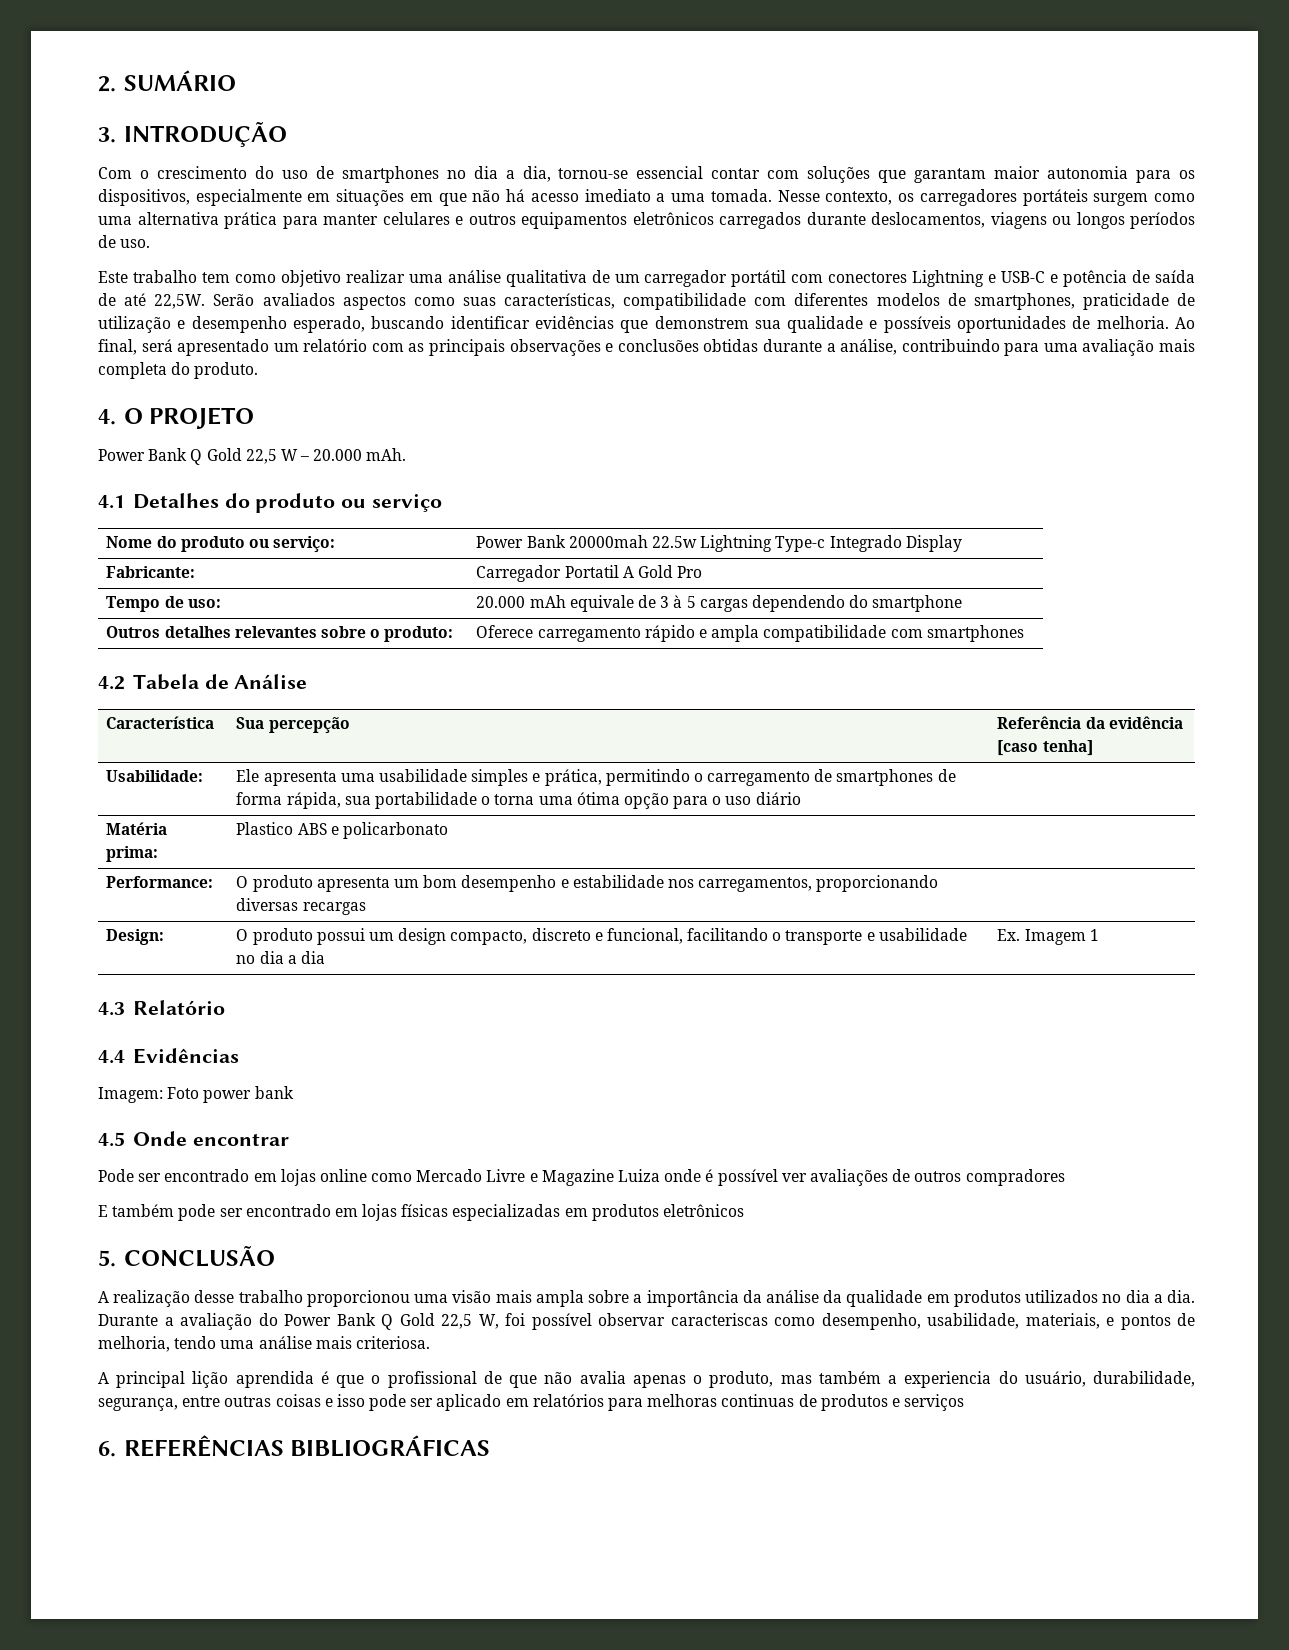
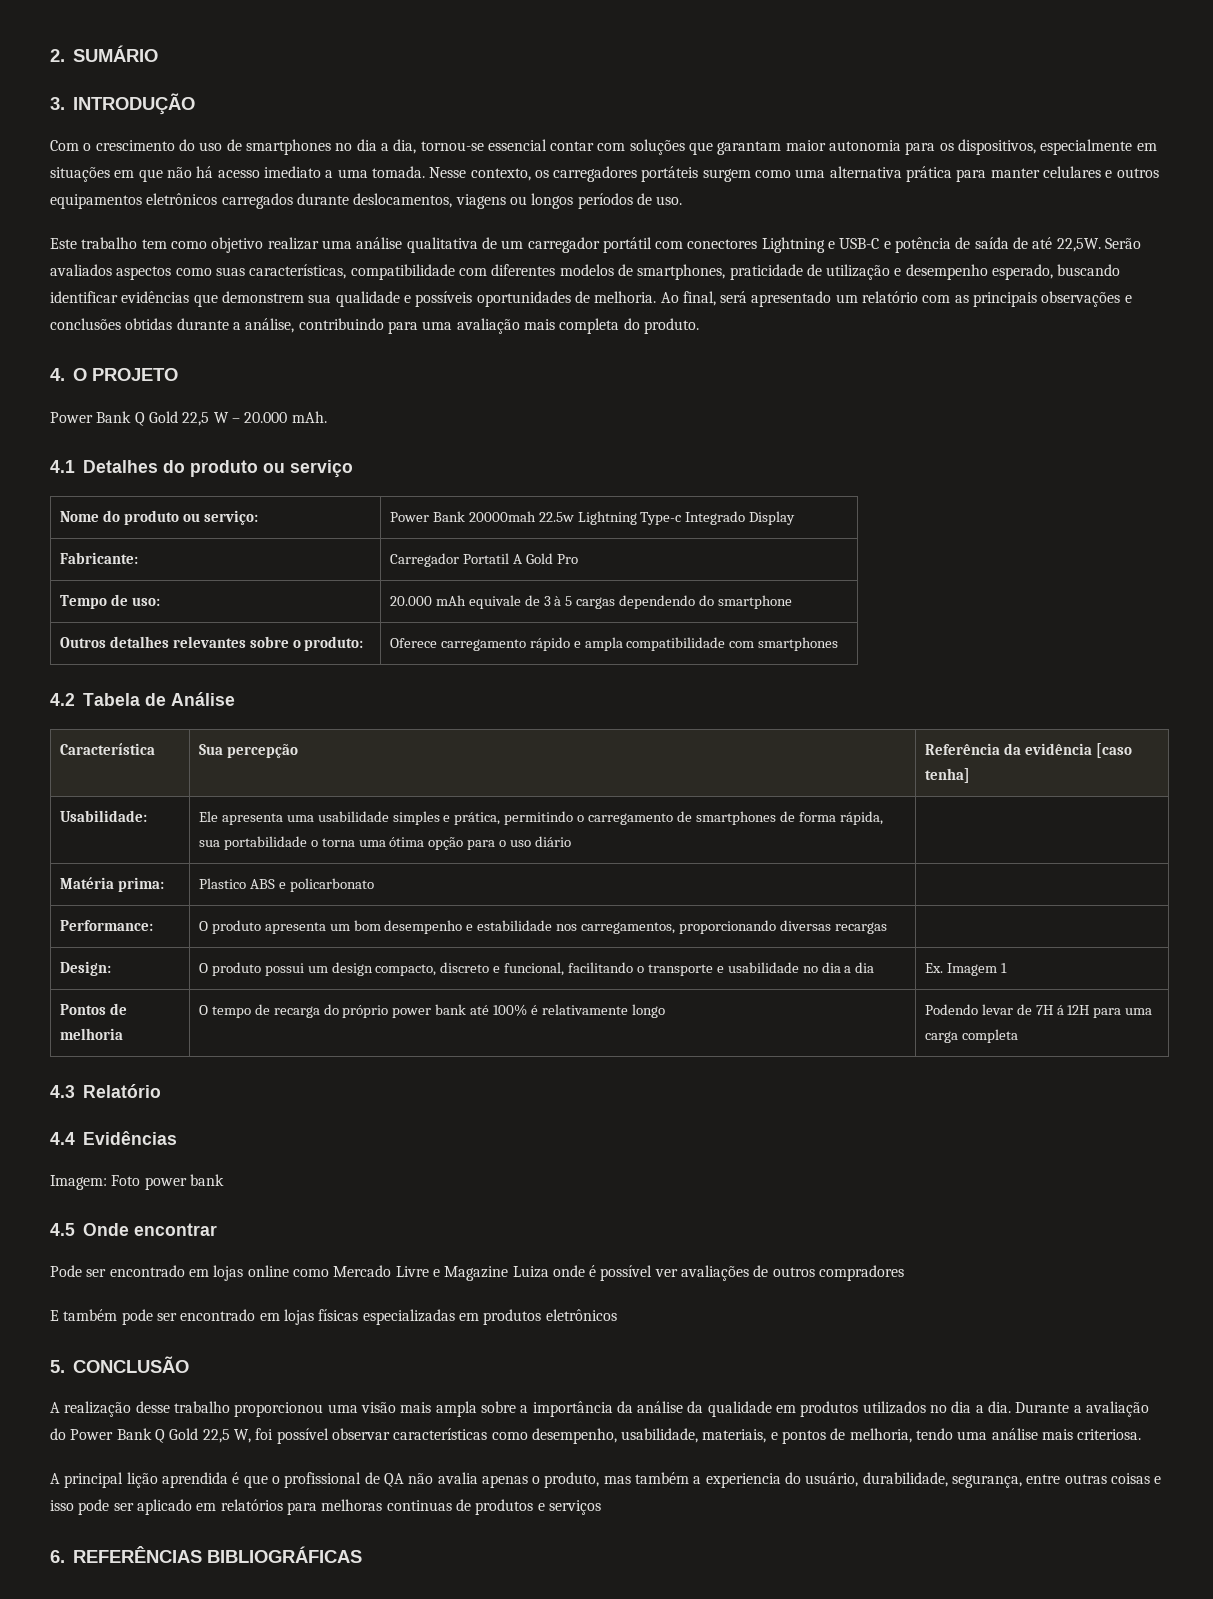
(1099, 935) none -> [59,1003,127,1015] [59,1028,123,1040] [198,1004,665,1018] [924,1004,1153,1018] [924,1029,1018,1043] // Pontos de melhoria | O tempo de recarga do próprio power bank até 100% é relativamente longo | Podendo levar de 7H á 12H para uma carga completa
[670,1313,768,1326] caracteriscas -> [393,1428,488,1440] características
[509,1375,538,1388] que -> [383,1473,404,1487] QA

